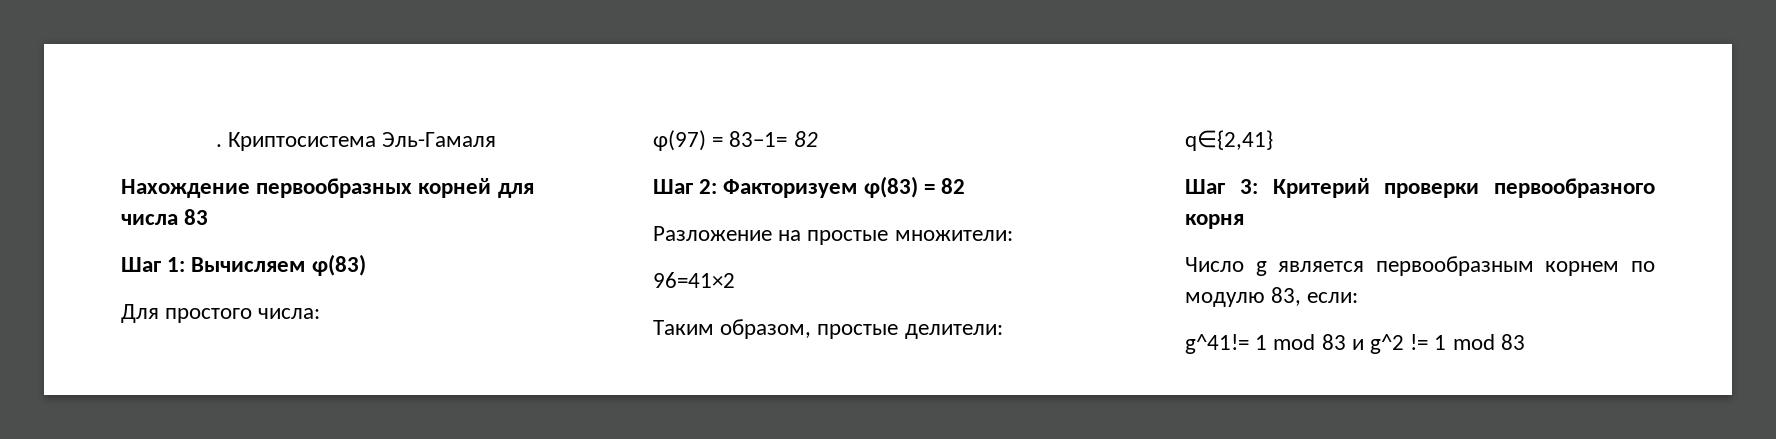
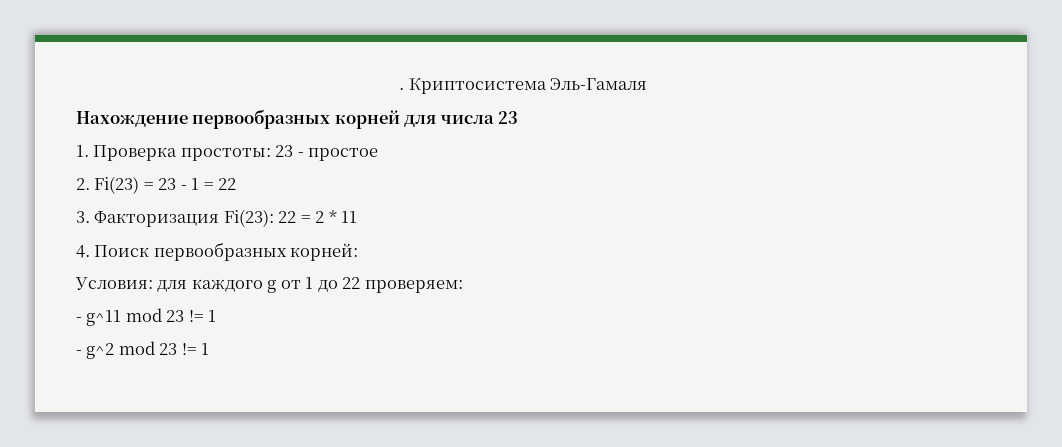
[184,209,209,225] [121,254,366,276] [121,304,321,323] [653,130,818,151] [653,176,966,198] [653,226,1013,245] [653,272,735,288] [653,319,1003,339] [1185,130,1273,151] [1185,178,1655,198] [1185,214,1244,229] [1185,256,1655,276] [1185,287,1359,307] [1185,334,1525,354] 83 // Шаг 1: Вычисляем φ(83) // Для простого числа: // φ(97) = 83−1= 82 // Шаг 2: Факторизуем φ(83) = 82 // Разложение на простые множители: // 96=41×2 // Таким образом, простые делители: // q∈{2,41} // Шаг 3: Критерий проверки первообразного корня // Число g является первообразным корнем по модулю 83, если: // g^41!= 1 mod 83 и g^2 != 1 mod 83 -> [498,111,519,124] [76,145,379,161] [76,176,237,194] [76,209,358,227] [76,242,359,261] [75,277,463,293] [76,308,217,326] [76,341,210,359] 23 // 1. Проверка простоты: 23 - простое // 2. Fi(23) = 23 - 1 = 22 // 3. Факторизация Fi(23): 22 = 2 * 11 // 4. Поиск первообразных корней: // Условия: для каждого g от 1 до 22 проверяем: // - g^11 mod 23 != 1 // - g^2 mod 23 != 1

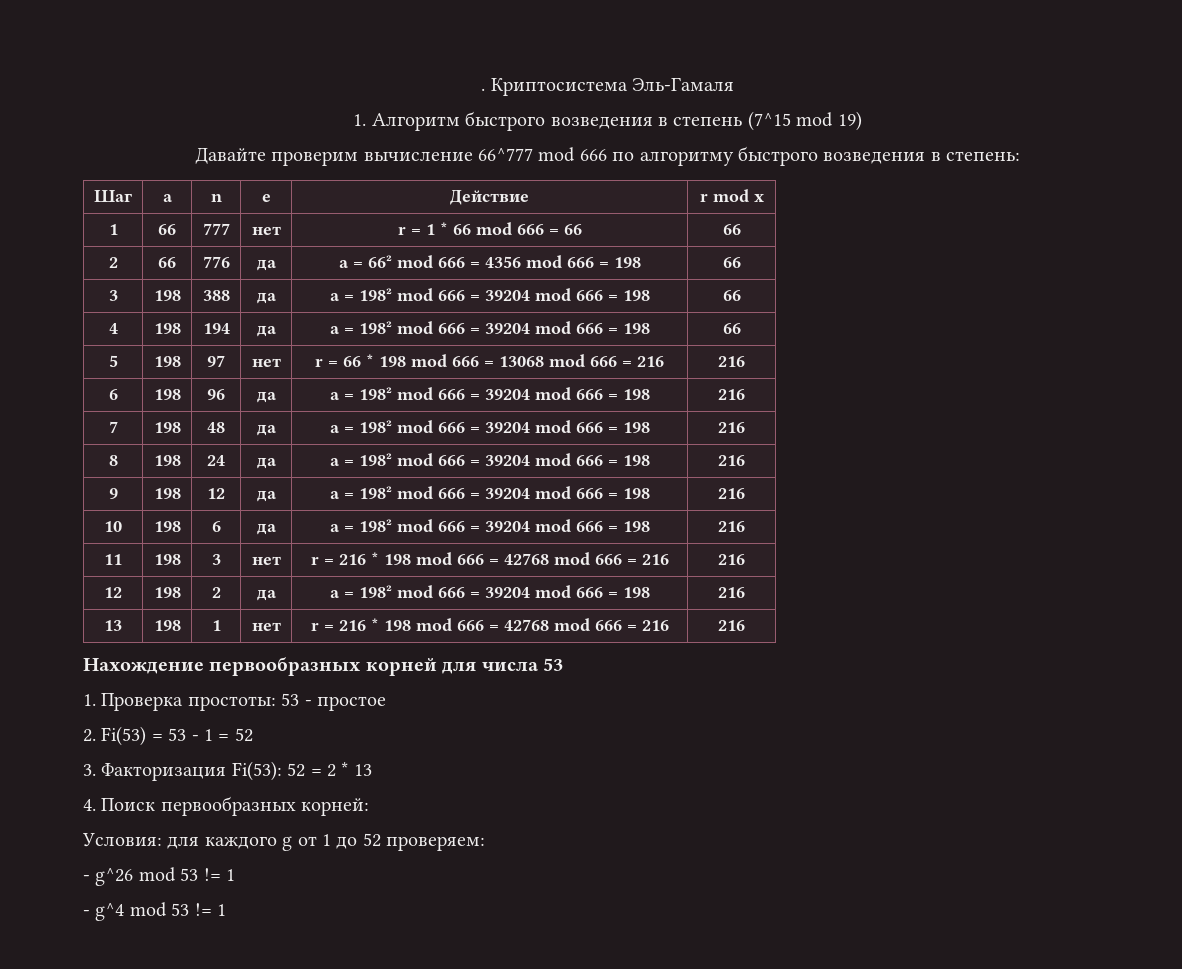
(647, 84) none -> [353,111,862,131] [194,146,1021,166] [94,190,132,202] [162,194,173,202] [210,194,222,202] [261,194,271,202] [450,190,529,205] [699,189,764,202] [108,224,118,235] [158,224,176,235] [202,223,230,235] [251,226,281,235] [397,222,582,235] [722,224,741,235] [108,257,118,268] [158,257,176,268] [202,256,230,268] [256,259,277,271] [338,255,641,268] [722,257,741,268] [108,290,118,301] [153,290,181,301] [202,290,230,301] [256,292,277,304] [329,288,650,301] [722,290,741,301] [108,323,118,334] [153,323,181,334] [202,323,230,334] [256,325,277,337] [329,321,650,334] [722,323,741,334] [108,355,118,367] [153,356,181,367] [207,355,225,367] [251,358,281,367] [315,354,664,367] [718,356,745,367] [108,389,118,400] [153,389,181,400] [207,389,225,400] [256,391,277,403] [329,387,650,400] [718,389,745,400] [108,421,118,433] [153,422,181,433] [207,422,225,433] [256,424,277,436] [329,420,650,433] [718,422,745,433] [108,455,118,466] [153,455,181,466] [207,455,225,466] [256,457,277,469] [329,453,650,466] [718,455,745,466] [108,488,118,499] [153,488,181,499] [207,488,225,499] [256,490,277,502] [329,486,650,499] [718,488,745,499] [104,521,122,532] [153,521,181,532] [211,521,221,532] [256,523,277,535] [329,519,650,532] [718,521,745,532] [104,554,122,565] [153,554,181,565] [211,554,221,565] [251,556,281,565] [310,552,669,565] [718,554,745,565] [104,587,122,598] [153,587,181,598] [211,587,221,598] [256,589,277,601] [329,585,650,598] [718,587,745,598] [104,620,122,631] [153,620,181,631] [211,620,221,631] [251,622,281,631] [310,618,669,631] [718,620,745,631] // 1. Алгоритм быстрого возведения в степень (7^15 mod 19) // Давайте проверим вычисление 66^777 mod 666 по алгоритму быстрого возведения в степень: // Шаг | a | n | e | Действие | r mod x // 1 | 66 | 777 | нет | r = 1 * 66 mod 666 = 66 | 66 // 2 | 66 | 776 | да | a = 66² mod 666 = 4356 mod 666 = 198 | 66 // 3 | 198 | 388 | да | a = 198² mod 666 = 39204 mod 666 = 198 | 66 // 4 | 198 | 194 | да | a = 198² mod 666 = 39204 mod 666 = 198 | 66 // 5 | 198 | 97 | нет | r = 66 * 198 mod 666 = 13068 mod 666 = 216 | 216 // 6 | 198 | 96 | да | a = 198² mod 666 = 39204 mod 666 = 198 | 216 // 7 | 198 | 48 | да | a = 198² mod 666 = 39204 mod 666 = 198 | 216 // 8 | 198 | 24 | да | a = 198² mod 666 = 39204 mod 666 = 198 | 216 // 9 | 198 | 12 | да | a = 198² mod 666 = 39204 mod 666 = 198 | 216 // 10 | 198 | 6 | да | a = 198² mod 666 = 39204 mod 666 = 198 | 216 // 11 | 198 | 3 | нет | r = 216 * 198 mod 666 = 42768 mod 666 = 216 | 216 // 12 | 198 | 2 | да | a = 198² mod 666 = 39204 mod 666 = 198 | 216 // 13 | 198 | 1 | нет | r = 216 * 198 mod 666 = 42768 mod 666 = 216 | 216
[498,111,519,124] 23 -> [542,658,563,671] 53
[275,145,294,157] 23 -> [281,693,300,706] 53
[94,176,177,194] Fi(23) = 23 -> [101,726,187,746] Fi(53) = 53
[218,178,237,190] 22 -> [234,728,253,742] 52
[223,209,297,227] Fi(23): 22 -> [231,761,306,781] Fi(53): 52
[341,211,358,223] 11 -> [353,764,372,776] 13
[342,277,361,289] 22 -> [362,833,381,847] 52
[86,308,185,326] g^11 mod 23 -> [95,867,199,886] g^26 mod 53
[86,341,178,359] g^2 mod 23 -> [95,902,190,921] g^4 mod 53

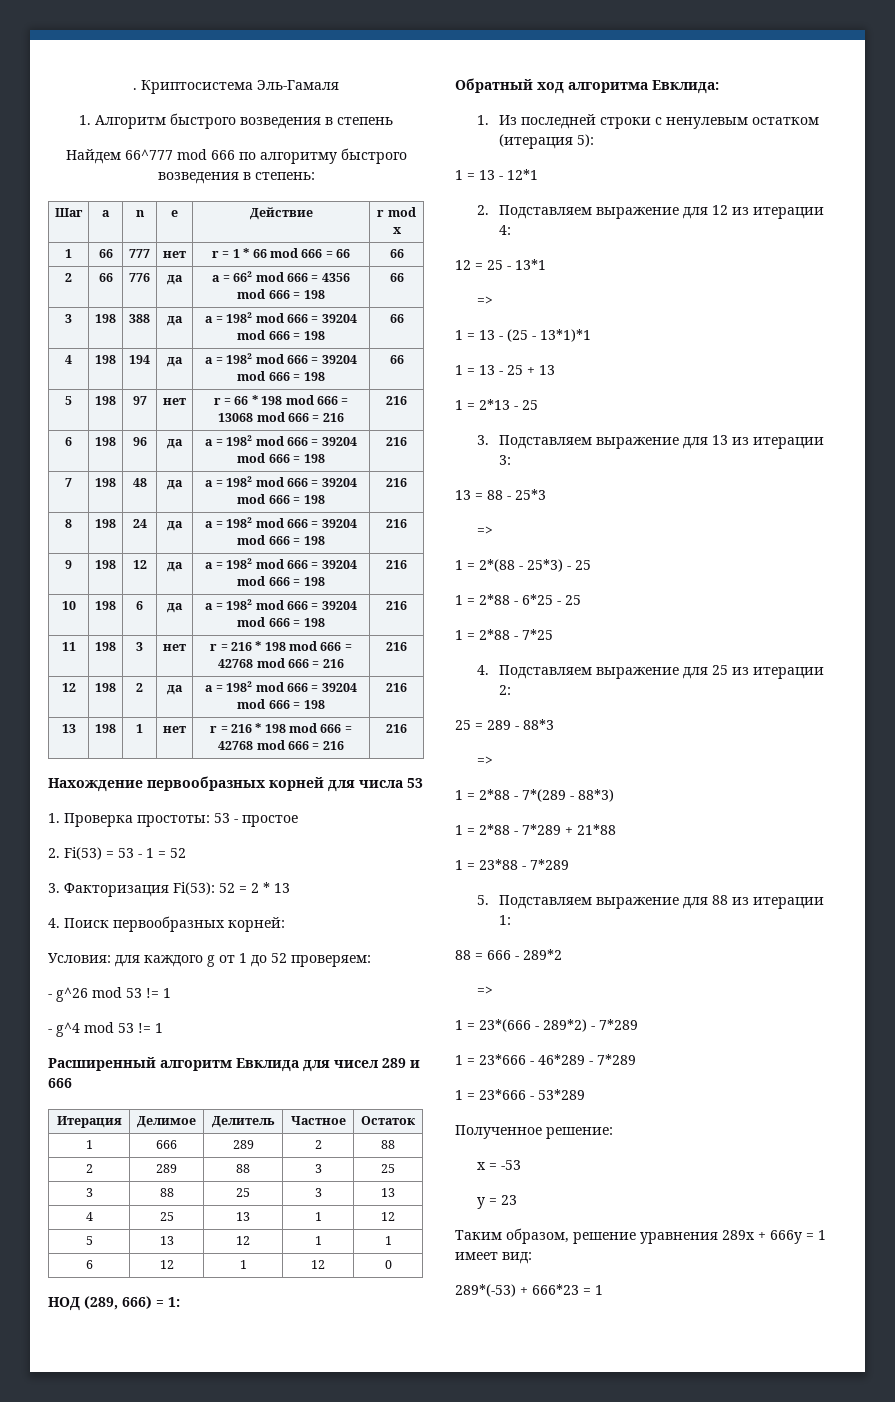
[747,111,862,131] [194,147,473,166] (7^15 mod 19) // Давайте проверим вычисление -> [65,149,121,164] // Найдем
(227, 910) none -> [48,1057,420,1072] [48,1078,72,1088] [56,1116,122,1128] [137,1116,196,1128] [211,1116,275,1128] [290,1116,346,1125] [361,1116,416,1125] [85,1140,93,1149] [156,1140,177,1149] [232,1140,254,1149] [314,1140,322,1149] [381,1140,395,1149] [85,1164,93,1173] [156,1164,177,1173] [236,1164,250,1173] [314,1164,322,1173] [381,1164,395,1173] [85,1188,93,1197] [159,1188,174,1197] [236,1188,250,1197] [314,1188,322,1197] [381,1188,395,1197] [85,1212,93,1221] [159,1212,174,1221] [236,1212,250,1221] [314,1212,322,1221] [381,1212,395,1221] [85,1236,93,1245] [159,1236,174,1245] [236,1236,250,1245] [314,1236,322,1245] [384,1236,392,1245] [85,1260,93,1269] [159,1260,174,1269] [239,1260,247,1269] [311,1260,325,1269] [384,1260,392,1269] [48,1296,180,1311] [455,78,719,94] [477,114,820,129] [499,134,595,149] [455,169,538,180] [477,205,825,219] [499,225,512,235] [455,259,546,270] [477,296,494,305] [455,329,591,342] [455,365,555,375] [455,399,538,410] [477,435,825,449] [499,455,512,465] [455,489,546,500] [477,526,494,535] [455,559,591,572] [455,594,581,605] [455,629,553,640] [477,665,825,679] [499,685,512,695] [455,719,554,730] [477,756,494,765] [455,789,614,802] [455,824,616,835] [455,859,569,870] [477,895,825,909] [499,915,512,925] [455,949,562,960] [477,986,494,995] [455,1019,638,1032] [455,1054,636,1065] [455,1089,585,1100] [455,1125,613,1139] [477,1160,522,1170] [477,1195,518,1209] [455,1228,826,1244] [455,1252,532,1264] [455,1284,603,1297] // Расширенный алгоритм Евклида для чисел 289 и 666 // Итерация | Делимое | Делитель | Частное | Остаток // 1 | 666 | 289 | 2 | 88 // 2 | 289 | 88 | 3 | 25 // 3 | 88 | 25 | 3 | 13 // 4 | 25 | 13 | 1 | 12 // 5 | 13 | 12 | 1 | 1 // 6 | 12 | 1 | 12 | 0 // НОД (289, 666) = 1: // Обратный ход алгоритма Евклида: // 1. Из последней строки с ненулевым остатком (итерация 5): // 1 = 13 - 12*1 // 2. Подставляем выражение для 12 из итерации 4: // 12 = 25 - 13*1 // => // 1 = 13 - (25 - 13*1)*1 // 1 = 13 - 25 + 13 // 1 = 2*13 - 25 // 3. Подставляем выражение для 13 из итерации 3: // 13 = 88 - 25*3 // => // 1 = 2*(88 - 25*3) - 25 // 1 = 2*88 - 6*25 - 25 // 1 = 2*88 - 7*25 // 4. Подставляем выражение для 25 из итерации 2: // 25 = 289 - 88*3 // => // 1 = 2*88 - 7*(289 - 88*3) // 1 = 2*88 - 7*289 + 21*88 // 1 = 23*88 - 7*289 // 5. Подставляем выражение для 88 из итерации 1: // 88 = 666 - 289*2 // => // 1 = 23*(666 - 289*2) - 7*289 // 1 = 23*666 - 46*289 - 7*289 // 1 = 23*666 - 53*289 // Полученное решение: // x = -53 // y = 23 // Таким образом, решение уравнения 289x + 666y = 1 имеет вид: // 289*(-53) + 666*23 = 1

